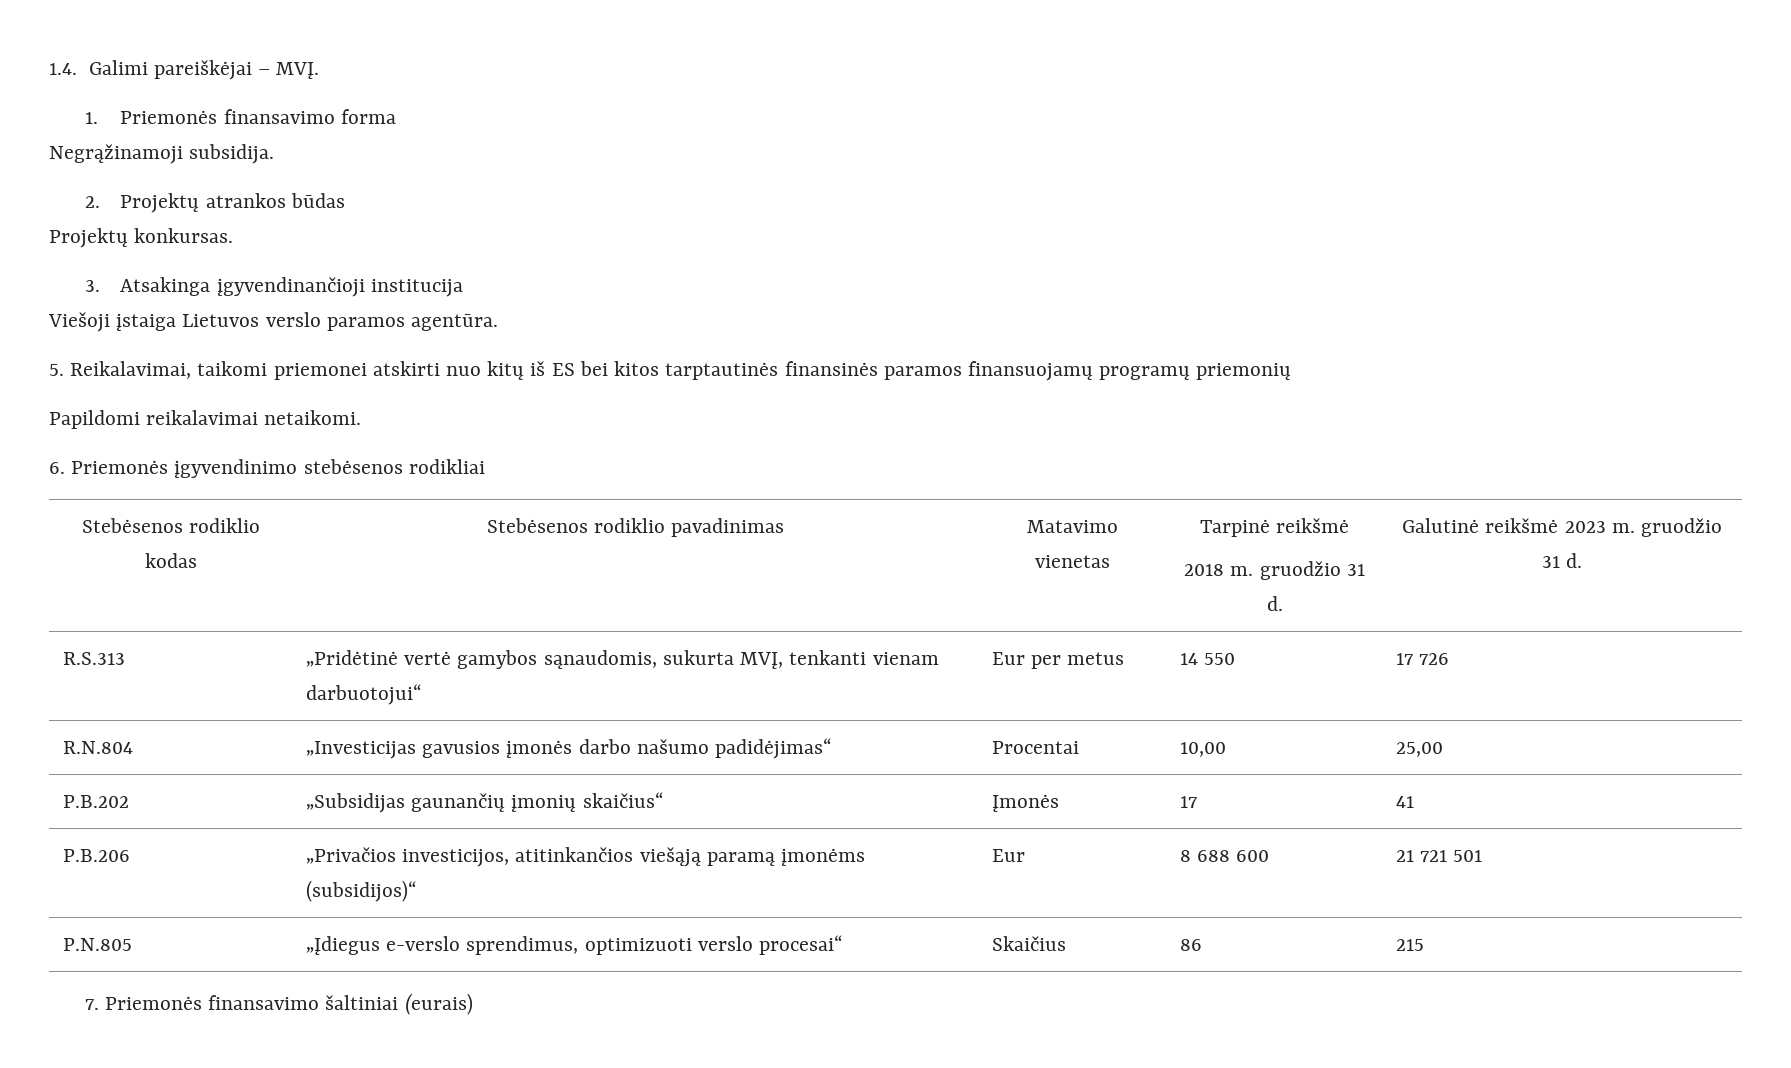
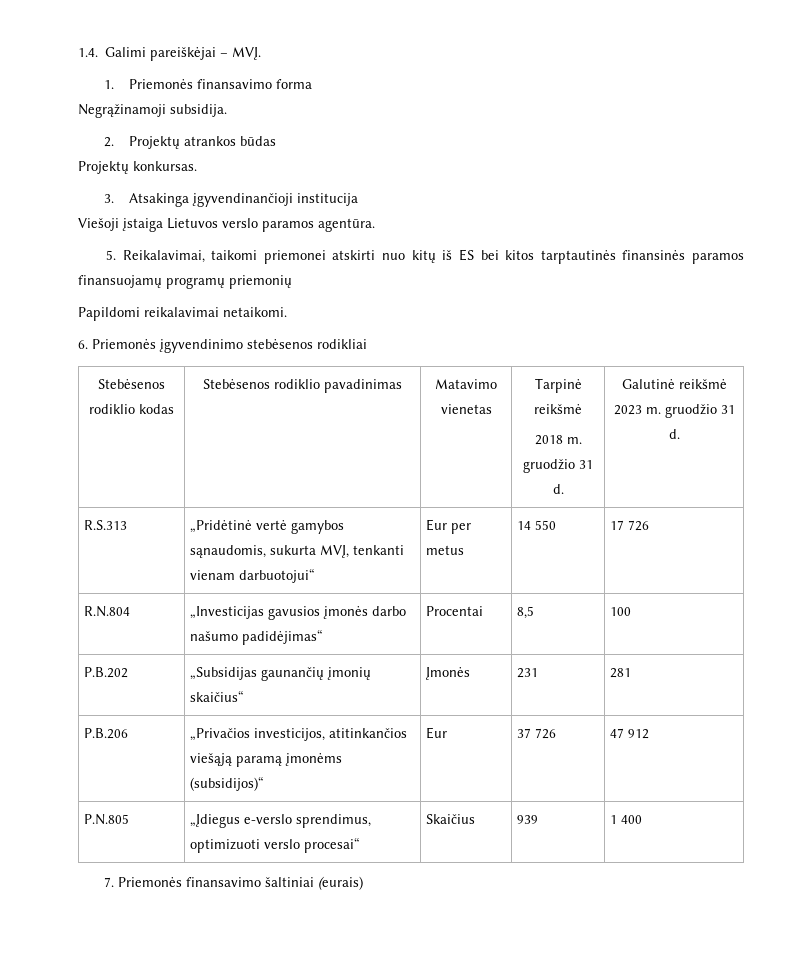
[1180,742,1227,757] [1396,742,1444,757] 10,00 | 25,00 -> [517,606,535,619] [610,607,632,616] 8,5 | 100
[1180,796,1198,808] [1396,796,1415,808] 17 | 41 -> [517,668,539,678] [610,668,632,678] 231 | 281
[1180,850,1270,862] [1396,850,1483,862] 8 688 600 | 21 721 501 -> [517,728,557,739] [610,728,650,739] 37 726 | 47 912
[1180,939,1203,951] [1396,939,1425,951] 86 | 215 -> [517,815,539,824] [610,815,643,824] 939 | 1 400

